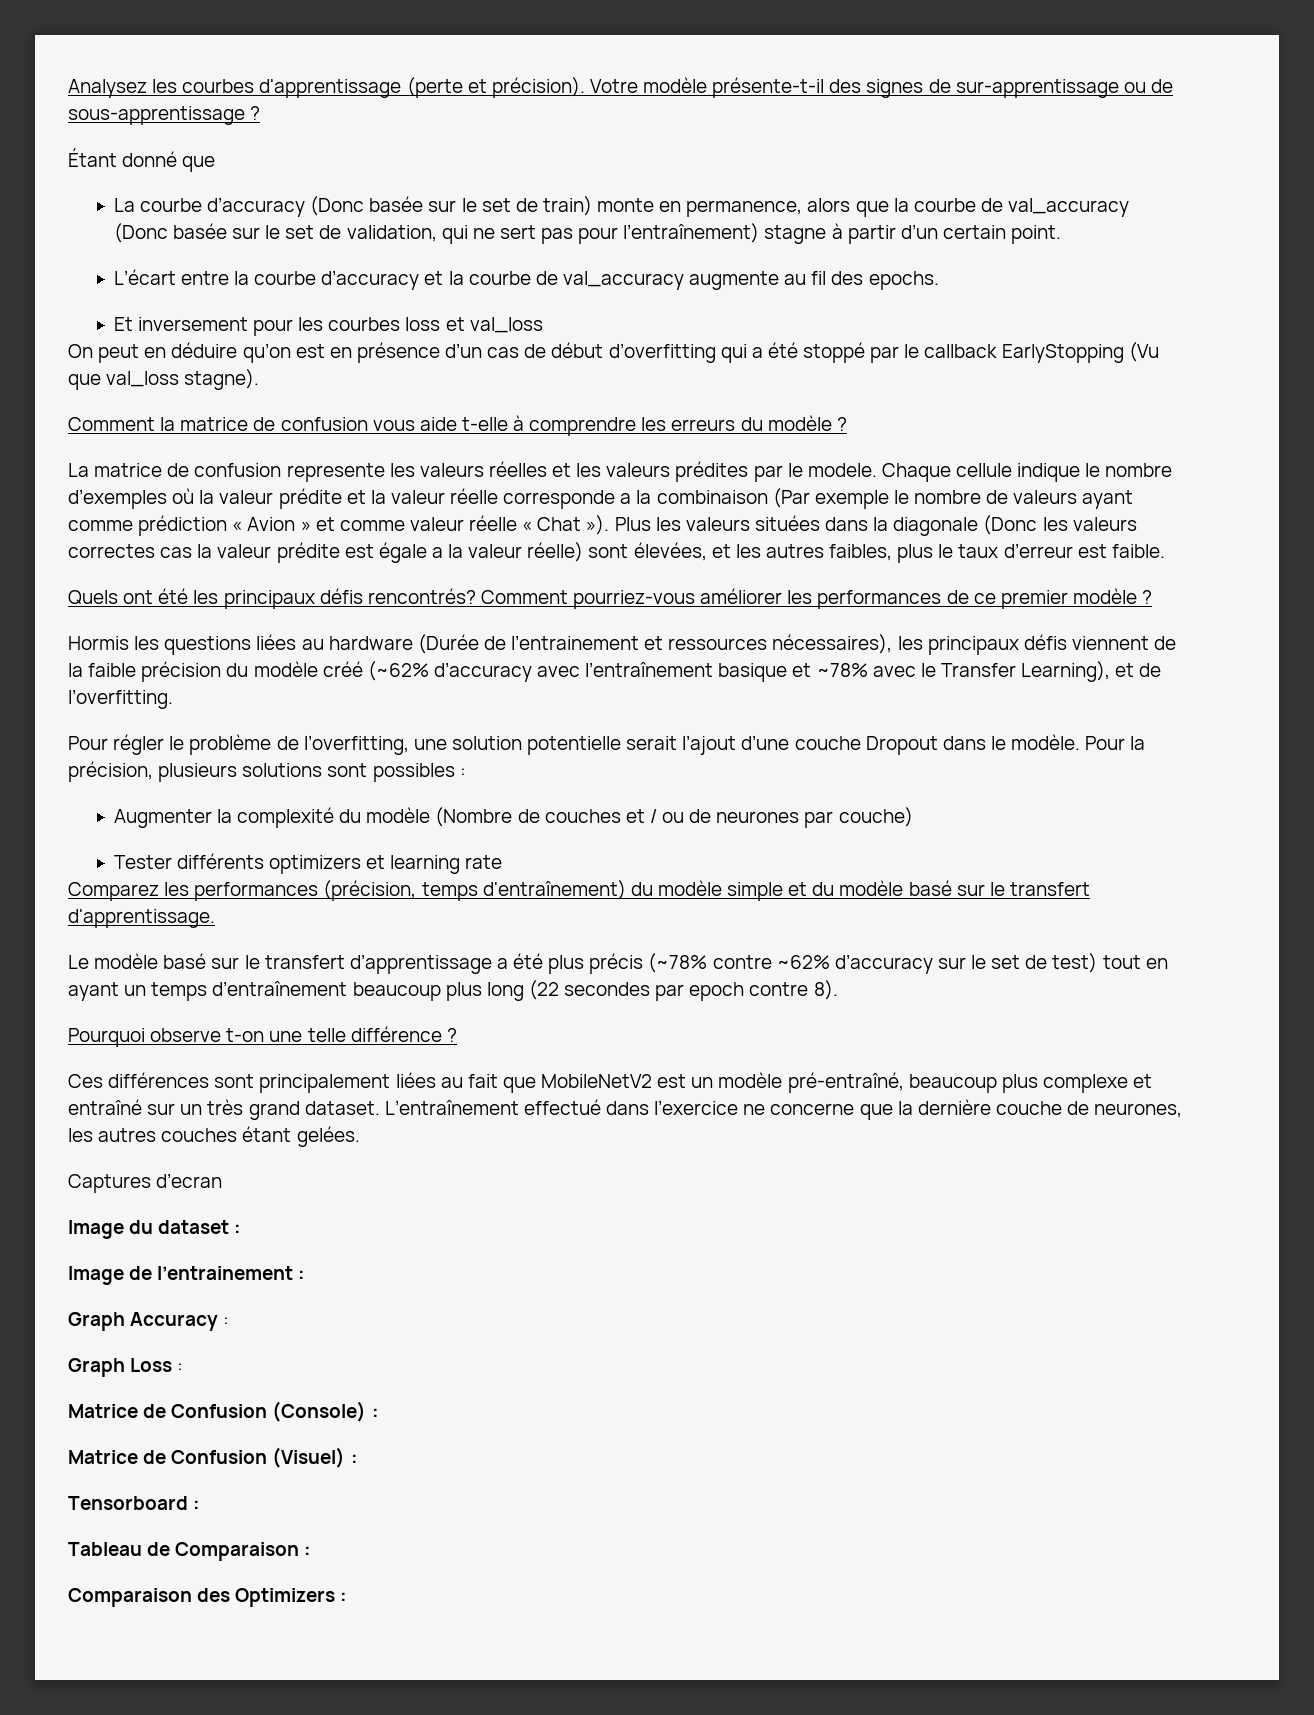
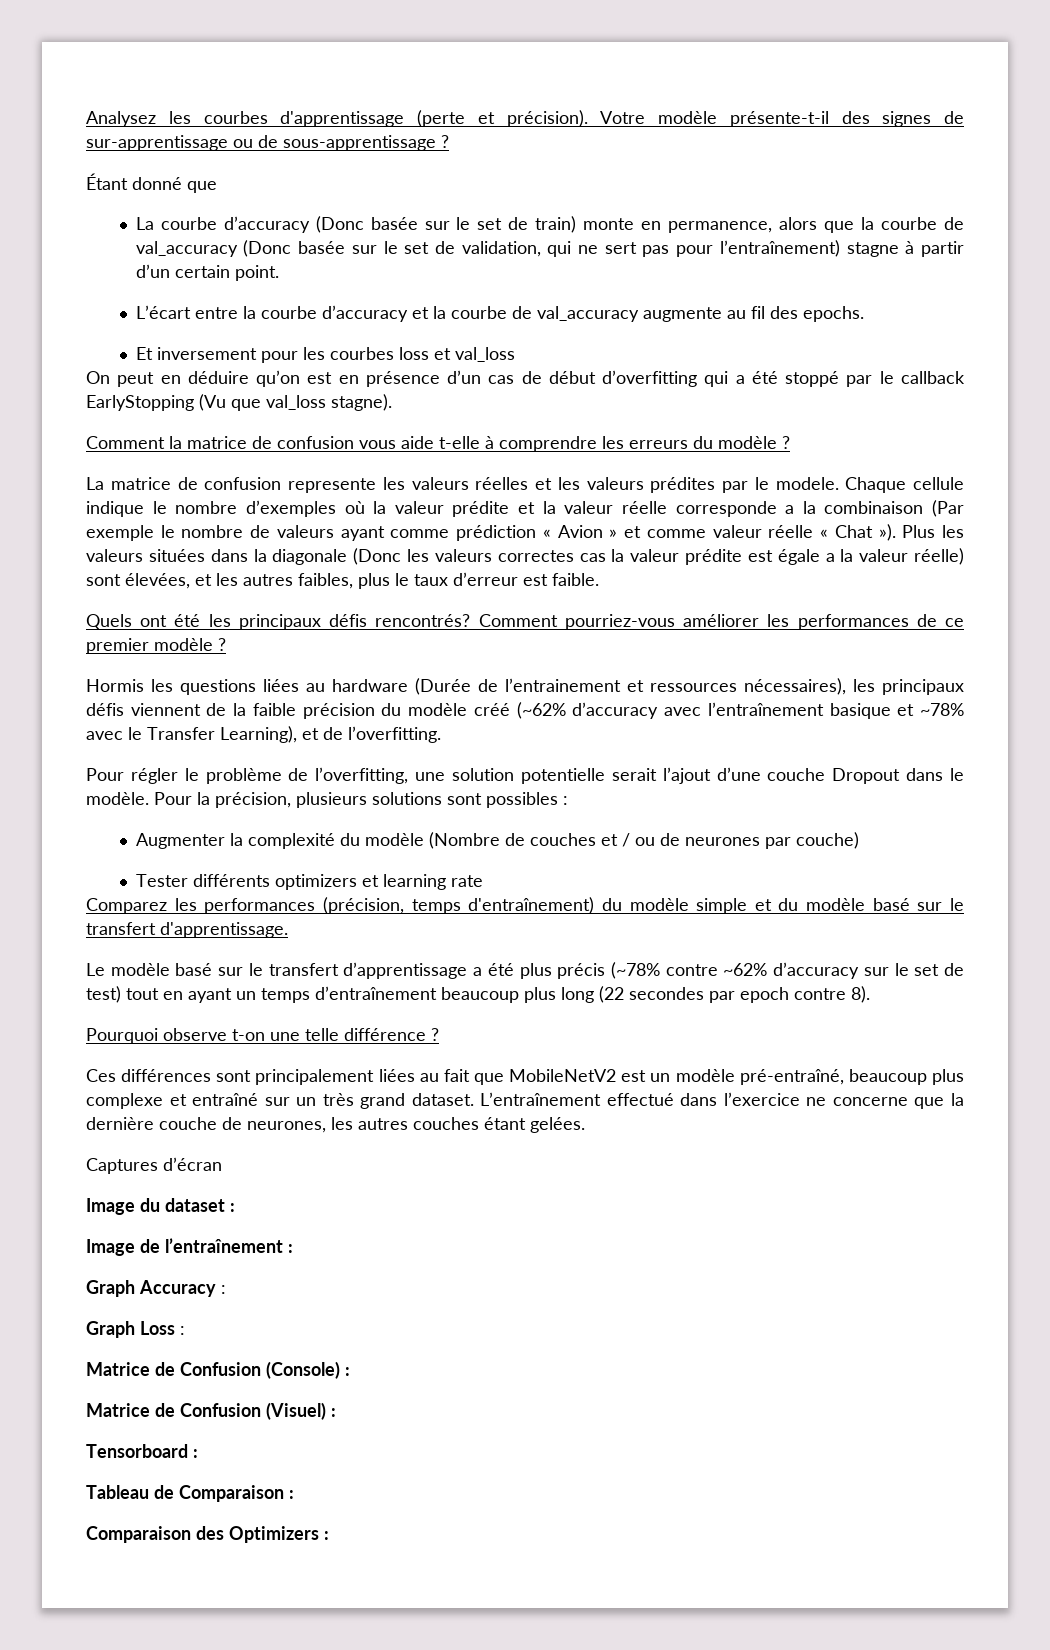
[156,1173,223,1188] d’ecran -> [163,1157,222,1171] d’écran
[157,1266,294,1280] l’entrainement -> [165,1238,283,1253] l’entraînement

